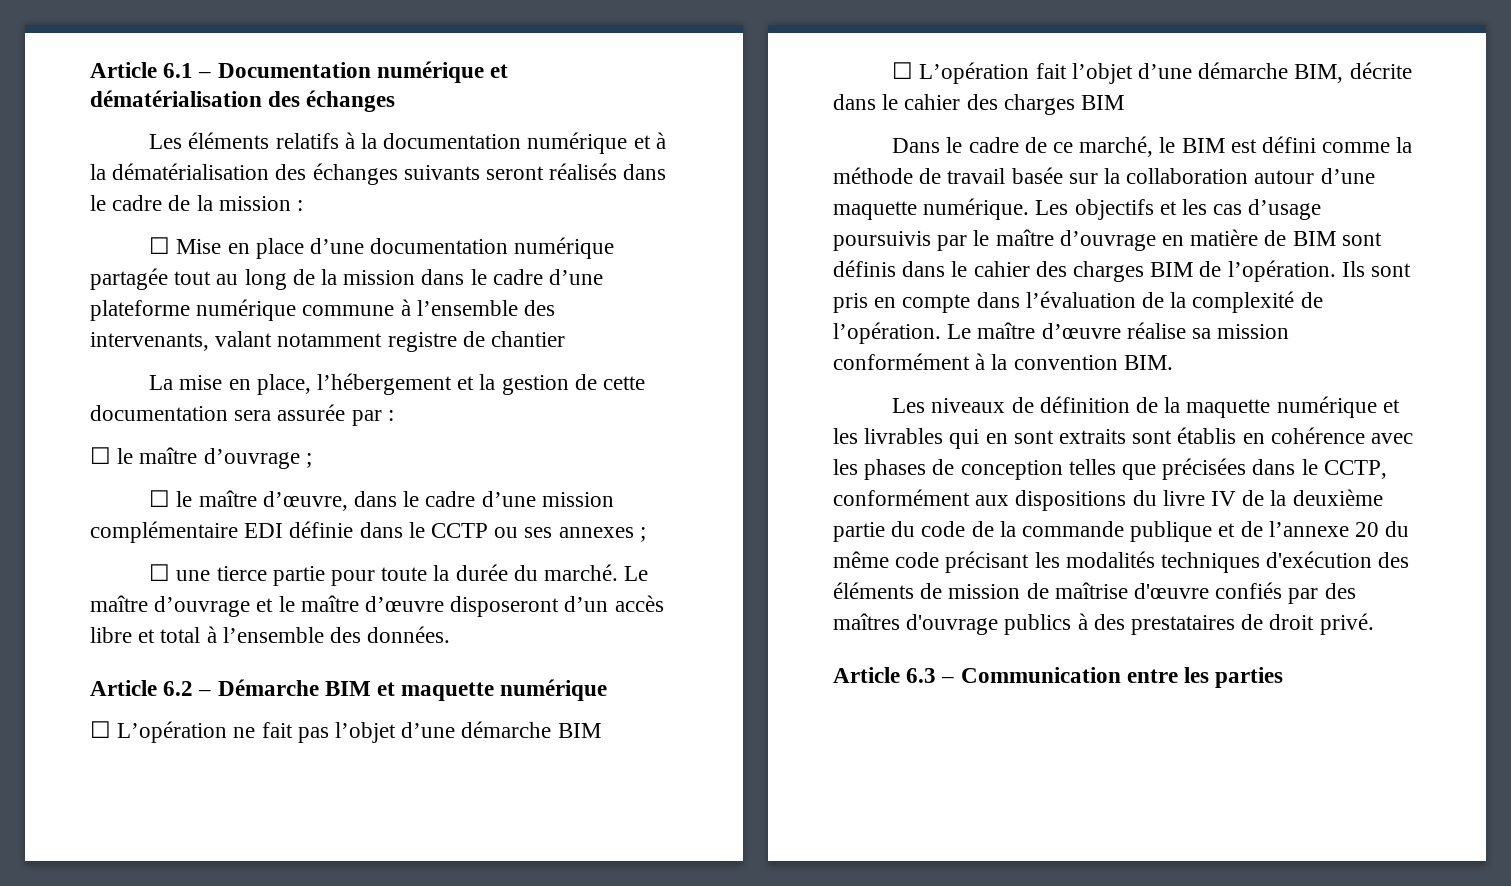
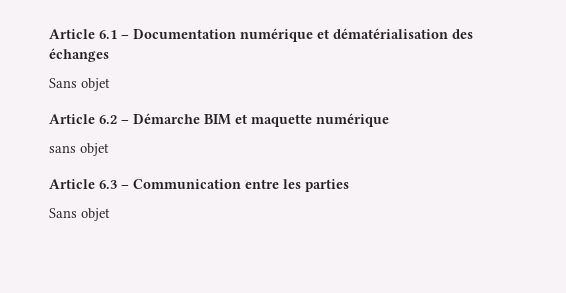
[149,132,666,154] [90,163,667,185] [90,195,304,211] [149,237,615,259] [90,268,604,290] [90,299,556,321] [90,331,566,352] [149,373,646,395] [90,404,394,426] [90,447,312,469] [149,490,614,511] [90,521,646,543] [149,564,649,586] [90,595,664,617] [90,626,451,643] Les éléments relatifs à la documentation numérique et à la dématérialisation des échanges suivants seront réalisés dans le cadre de la mission : // ☐ Mise en place d’une documentation numérique partagée tout au long de la mission dans le cadre d’une plateforme numérique commune à l’ensemble des intervenants, valant notamment registre de chantier // La mise en place, l’hébergement et la gestion de cette documentation sera assurée par : // ☐ le maître d’ouvrage ; // ☐ le maître d’œuvre, dans le cadre d’une mission complémentaire EDI définie dans le CCTP ou ses annexes ; // ☐ une tierce partie pour toute la durée du marché. Le maître d’ouvrage et le maître d’œuvre disposeront d’un accès libre et total à l’ensemble des données. -> [49,78,110,91] Sans objet
[90,721,601,743] [892,62,1412,84] [833,94,1125,115] [892,136,1413,157] [833,167,1375,184] [833,198,1322,220] [833,229,1382,251] [833,260,1412,282] [833,291,1323,313] [833,322,1290,344] [833,353,1173,370] [892,396,1400,418] [833,427,1414,449] [833,458,1387,480] [833,489,1383,511] [833,521,1410,542] [833,551,1410,573] [833,582,1356,604] [833,613,1374,635] ☐ L’opération ne fait pas l’objet d’une démarche BIM // ☐ L’opération fait l’objet d’une démarche BIM, décrite dans le cahier des charges BIM // Dans le cadre de ce marché, le BIM est défini comme la méthode de travail basée sur la collaboration autour d’une maquette numérique. Les objectifs et les cas d’usage poursuivis par le maître d’ouvrage en matière de BIM sont définis dans le cahier des charges BIM de l’opération. Ils sont pris en compte dans l’évaluation de la complexité de l’opération. Le maître d’œuvre réalise sa mission conformément à la convention BIM. // Les niveaux de définition de la maquette numérique et les livrables qui en sont extraits sont établis en cohérence avec les phases de conception telles que précisées dans le CCTP, conformément aux dispositions du livre IV de la deuxième partie du code de la commande publique et de l’annexe 20 du même code précisant les modalités techniques d'exécution des éléments de mission de maîtrise d'œuvre confiés par des maîtres d'ouvrage publics à des prestataires de droit privé. -> [49,143,109,156] sans objet
(1284, 677) none -> [49,208,110,221] // Sans objet

